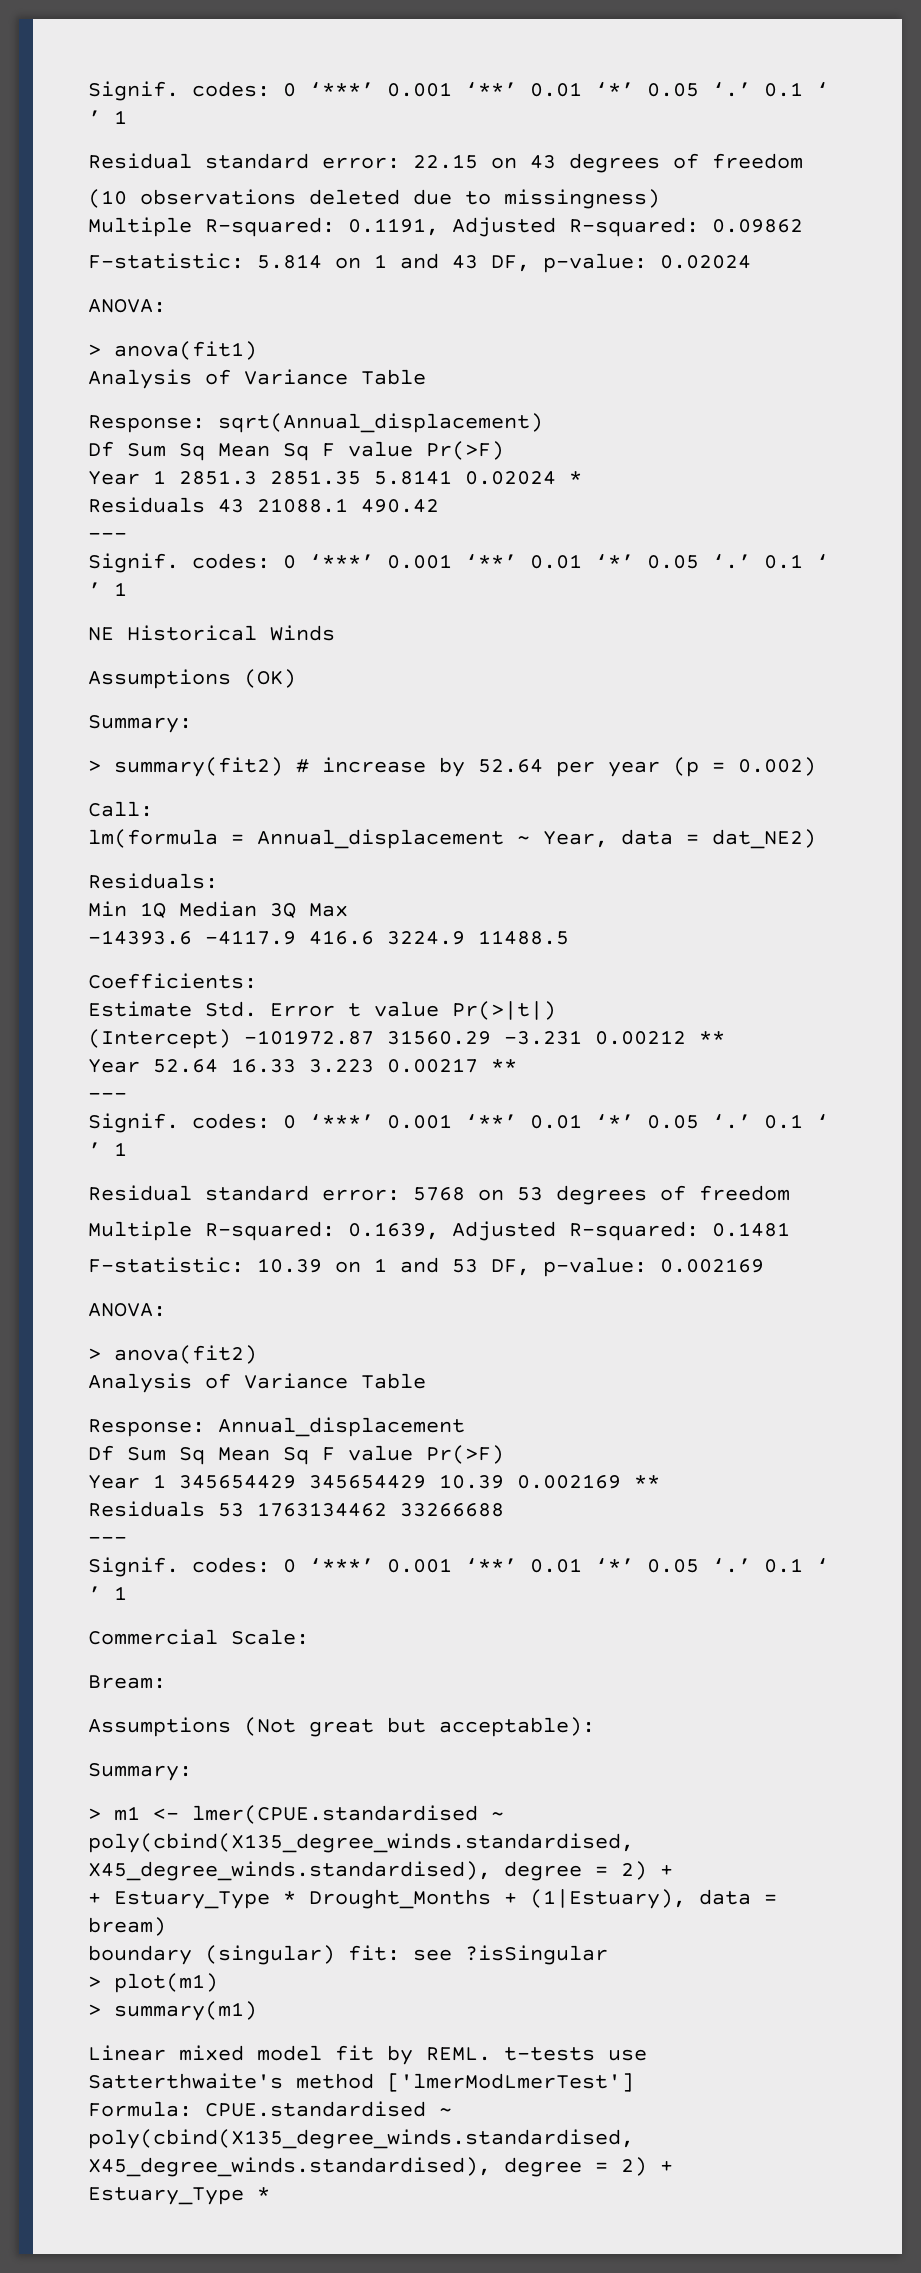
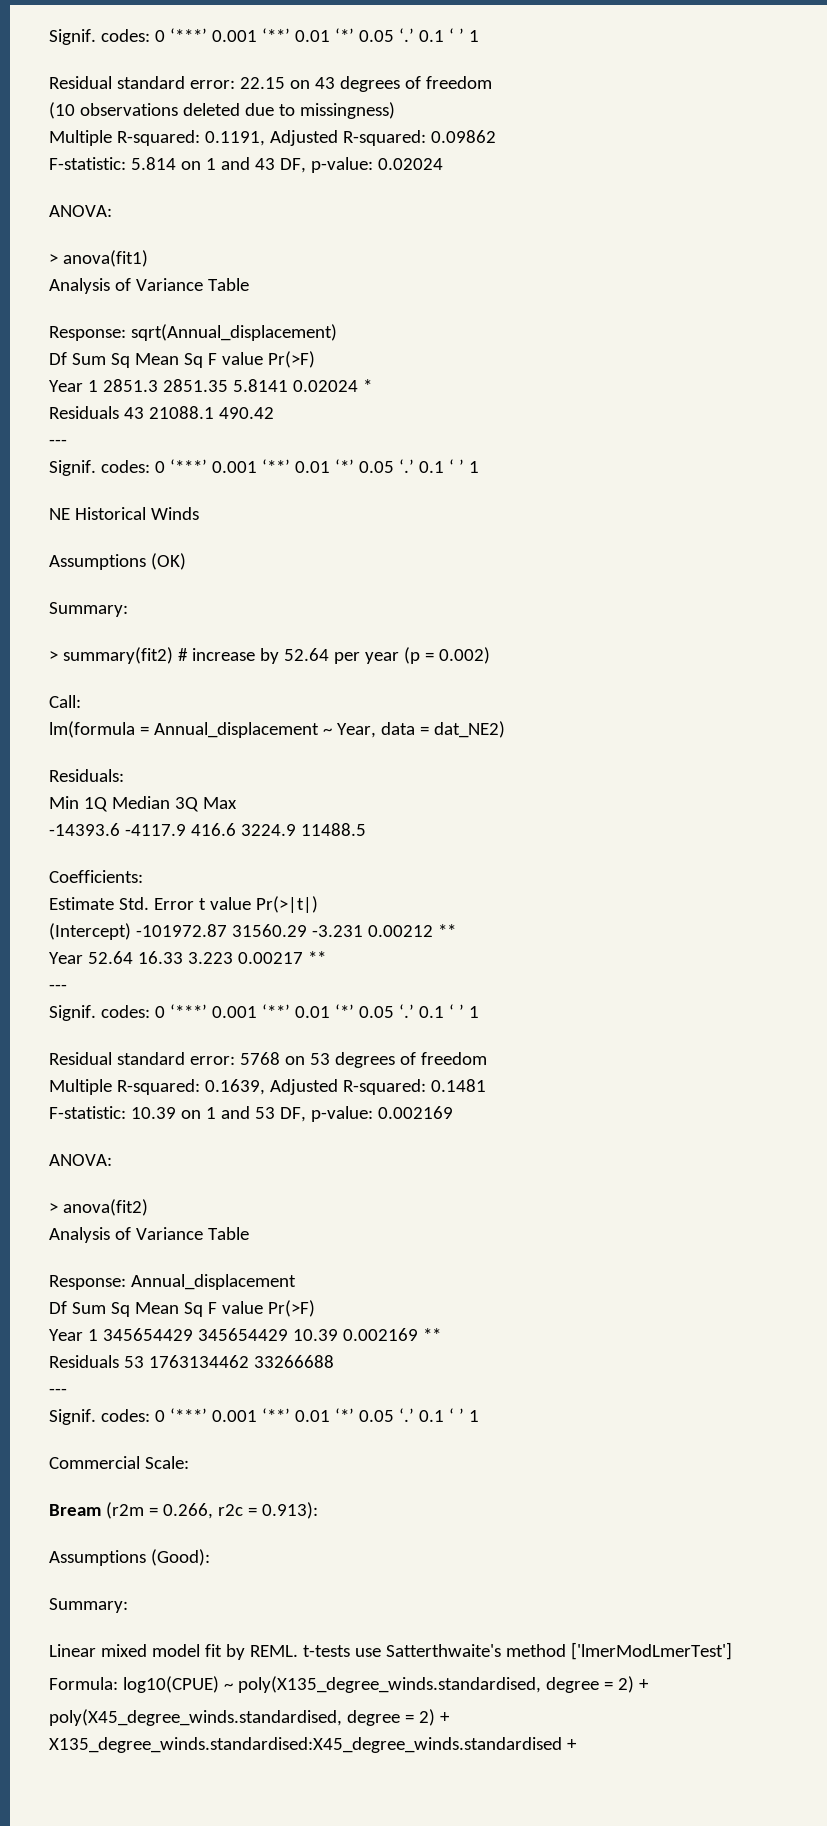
[88,1675,166,1689] [88,1717,595,1737] [88,1763,192,1781] [88,1805,504,1824] [88,1833,634,1853] [88,1861,673,1881] [88,1889,777,1909] [88,1917,166,1936] [88,1945,608,1965] [88,1973,218,1993] [88,2001,257,2021] Bream: // Assumptions (Not great but acceptable): // Summary: // > m1 <- lmer(CPUE.standardised ~ poly(cbind(X135_degree_winds.standardised, X45_degree_winds.standardised), degree = 2) + // + Estuary_Type * Drought_Months + (1|Estuary), data = bream) // boundary (singular) fit: see ?isSingular // > plot(m1) // > summary(m1) -> [49,1502,318,1519] [49,1549,210,1566] [49,1598,128,1613] Bream (r2m = 0.266, r2c = 0.913): // Assumptions (Good): // Summary:
[205,2101,452,2117] [88,2129,634,2149] [88,2157,673,2177] [88,2187,270,2205] CPUE.standardised ~ poly(cbind(X135_degree_winds.standardised, X45_degree_winds.standardised), degree = 2) + Estuary_Type * -> [122,1676,649,1693] [49,1709,450,1726] [49,1737,577,1753] log10(CPUE) ~ poly(X135_degree_winds.standardised, degree = 2) + // poly(X45_degree_winds.standardised, degree = 2) + X135_degree_winds.standardised:X45_degree_winds.standardised +

